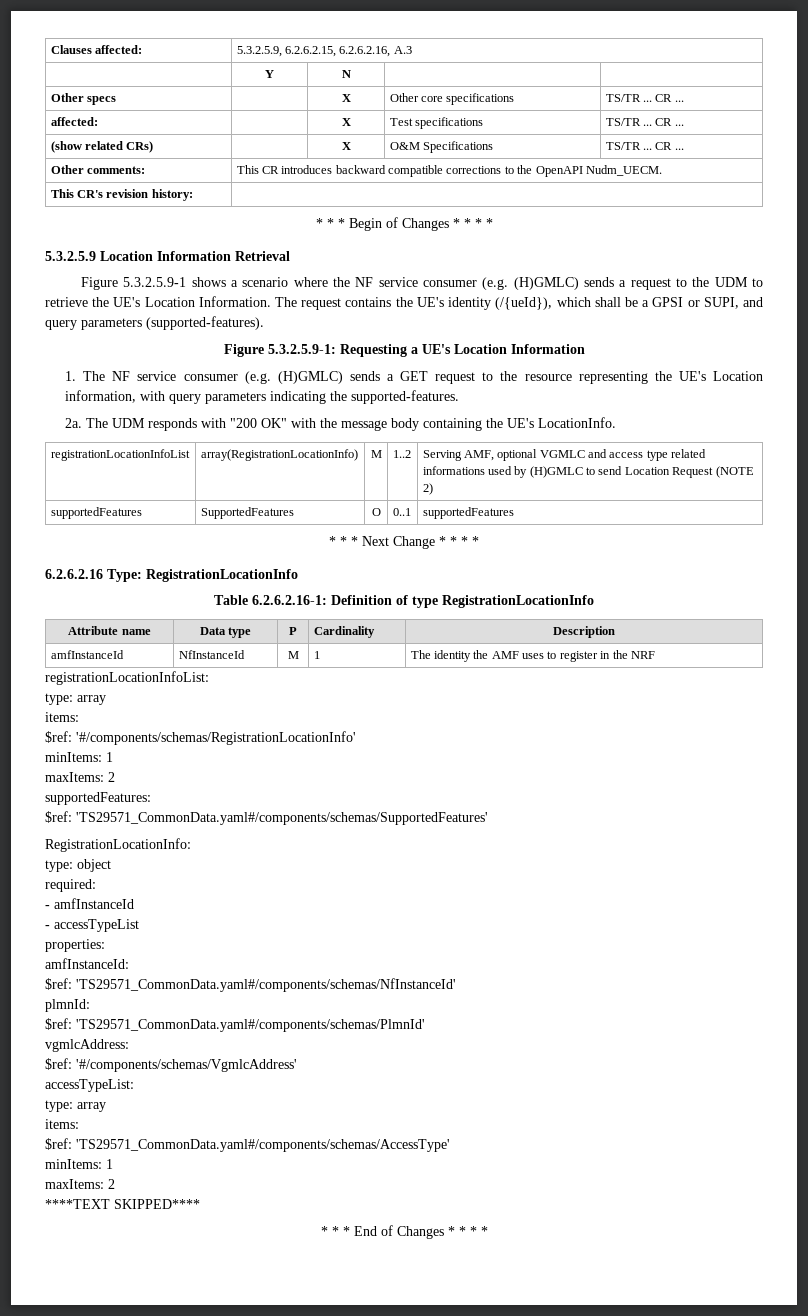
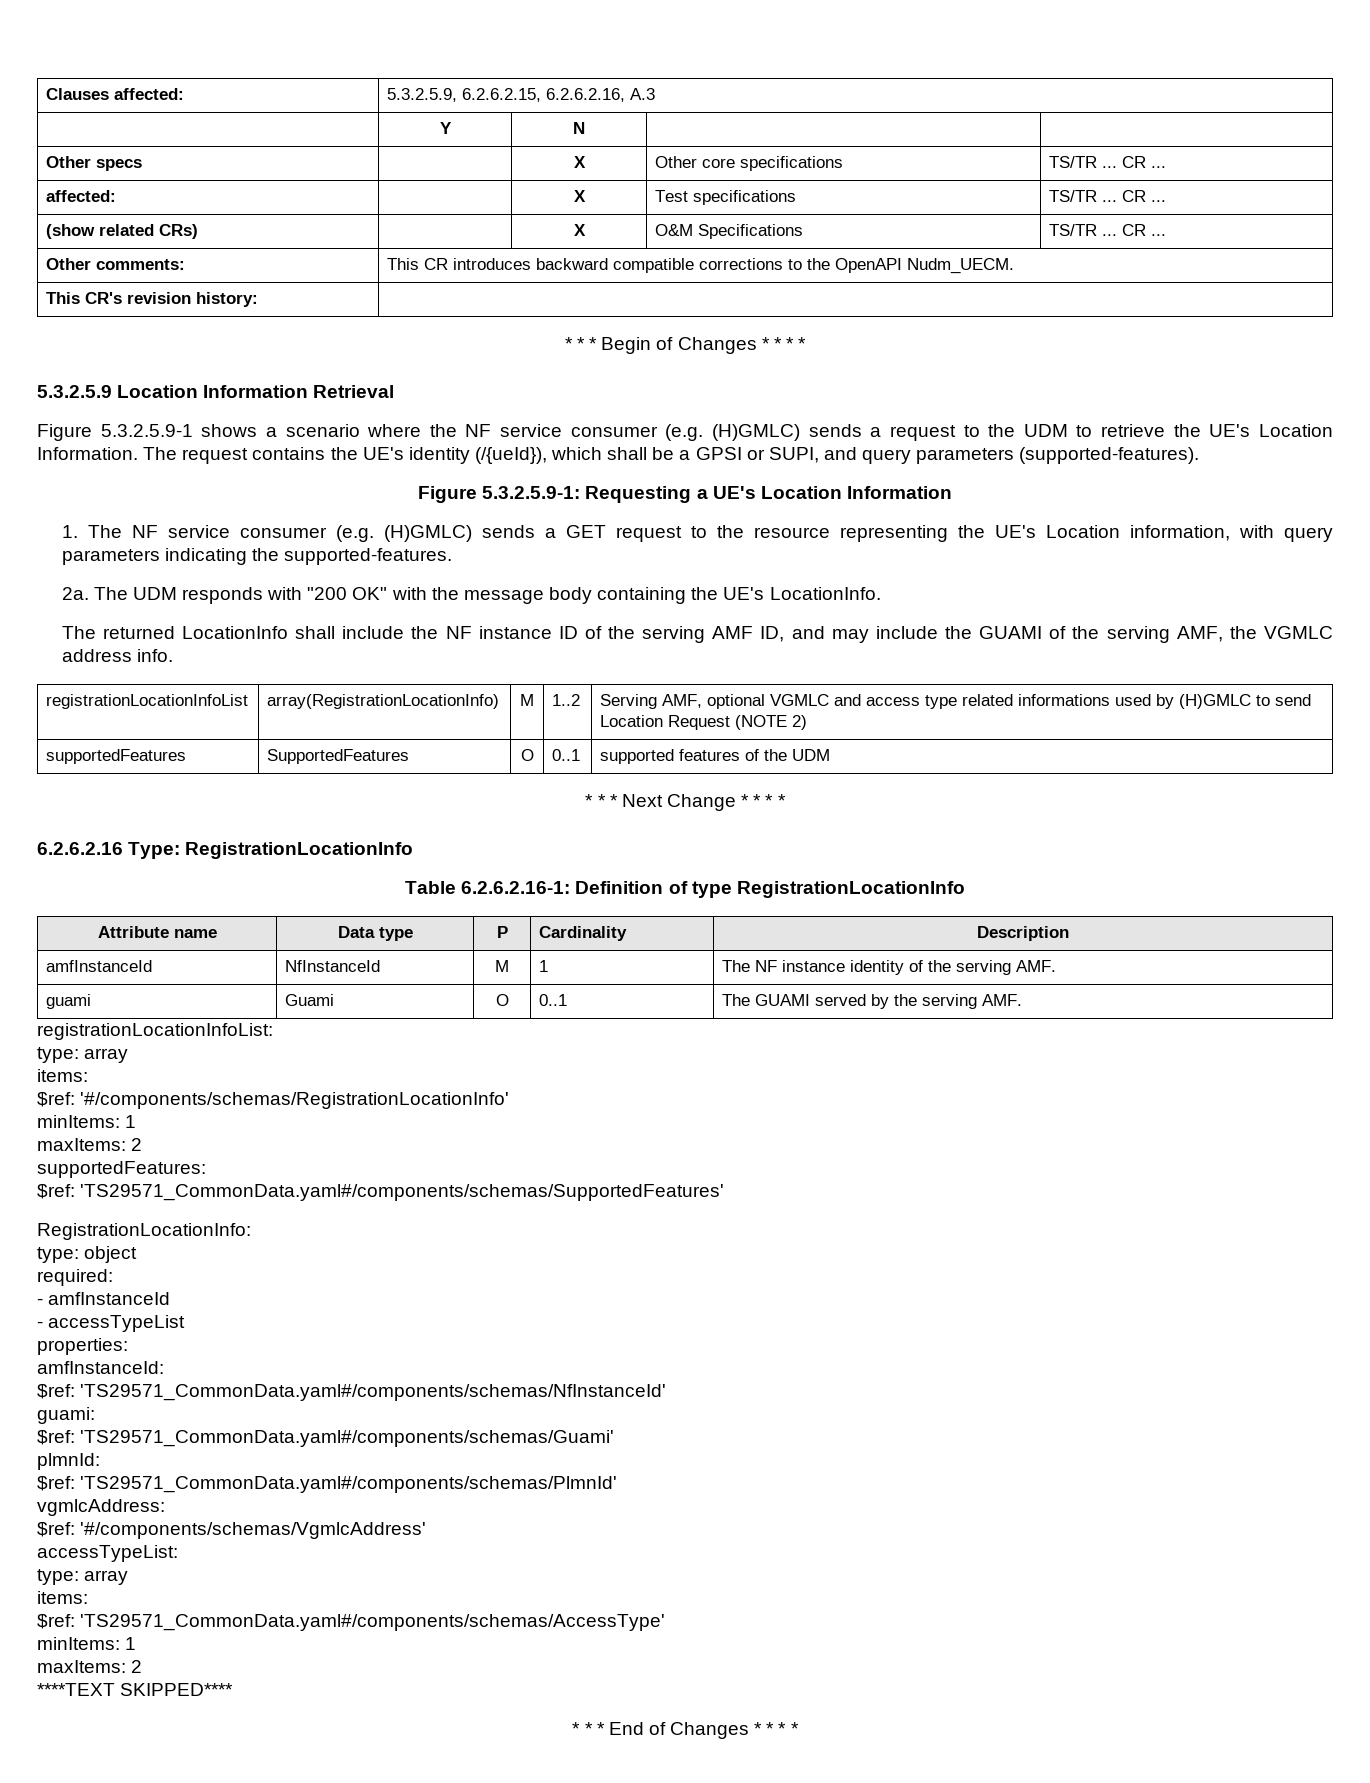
(617, 422) none -> [61,626,1334,643] [61,649,173,662] // The returned LocationInfo shall include the NF instance ID of the serving AMF ID, and may include the GUAMI of the serving AMF, the VGMLC address info.
[422,507,514,519] supportedFeatures -> [600,749,831,764] supported features of the UDM
[433,650,655,662] identity the AMF uses to register in the NRF -> [755,960,1057,975] [46,994,92,1009] [285,994,335,1006] [495,994,509,1006] [539,994,568,1006] [722,994,1023,1009] NF instance identity of the serving AMF. // guami | Guami | O | 0..1 | The GUAMI served by the serving AMF.
(456, 985) none -> [37,1407,95,1424] [37,1430,615,1447] // guami: // $ref: 'TS29571_CommonData.yaml#/components/schemas/Guami'

